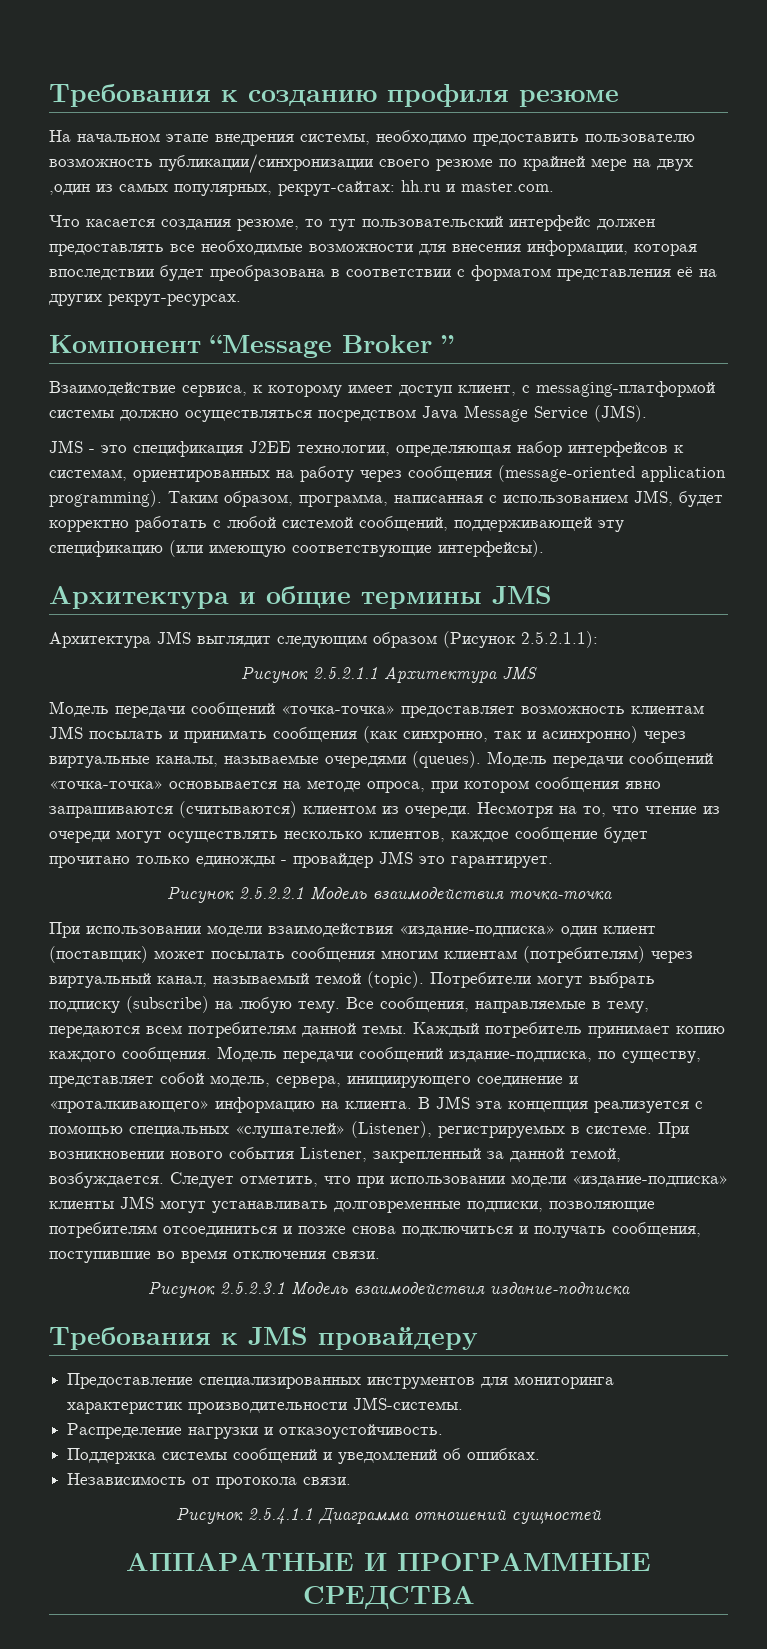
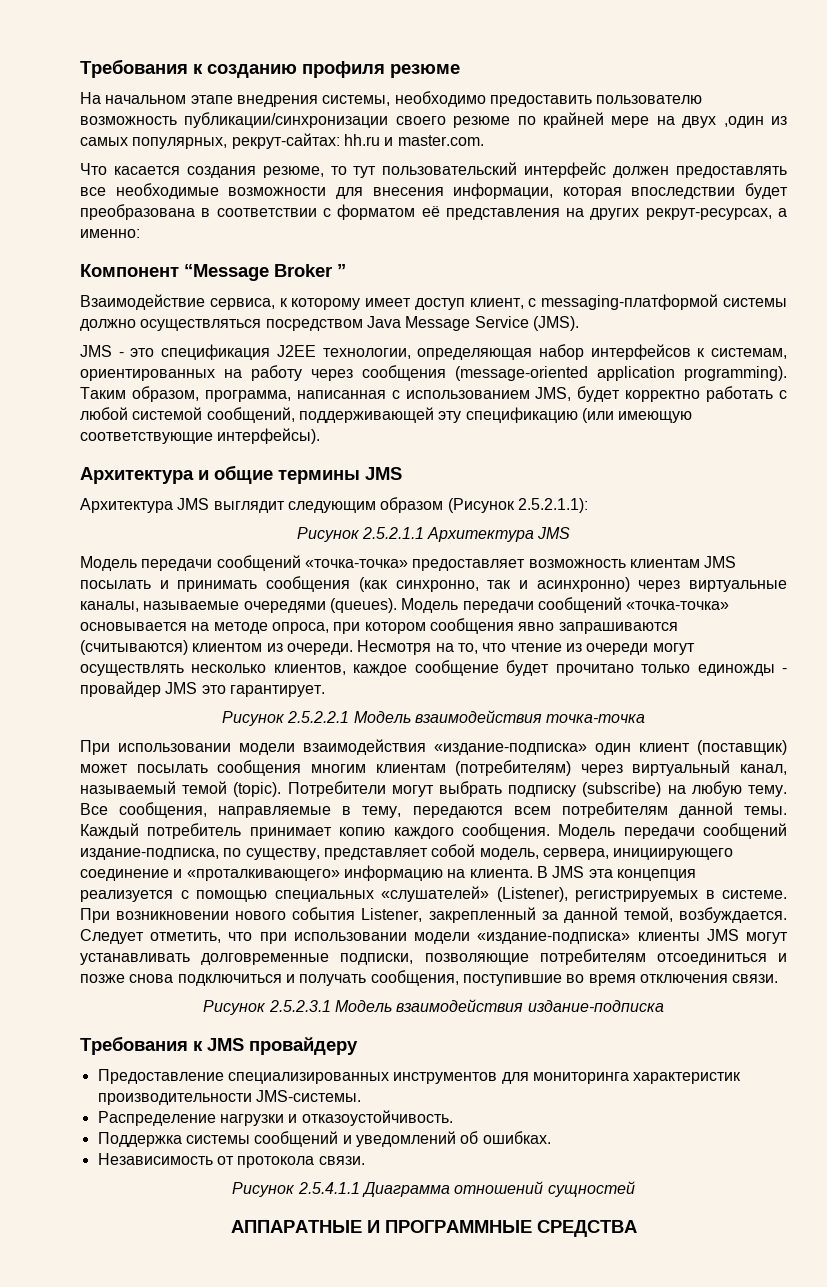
[557,267,717,281] [49,294,241,306] представления её на других рекрут-ресурсах. -> [421,206,787,220] [80,229,140,238] её представления на других рекрут-ресурсах, а именно:

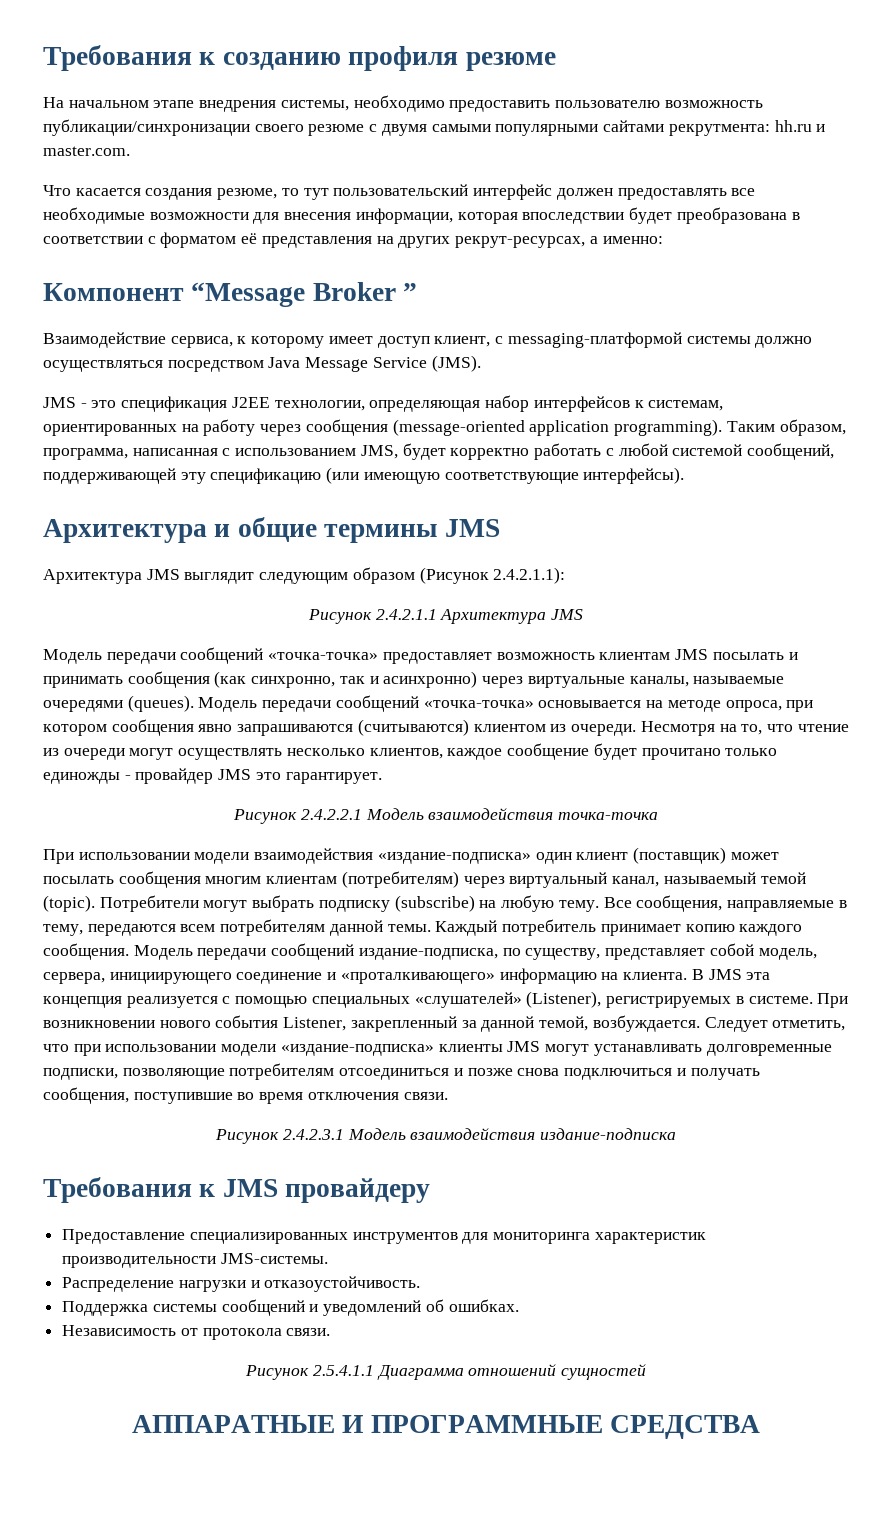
[517,112,787,128] [80,133,340,149] по крайней мере на двух ,один из самых популярных, рекрут-сайтах: -> [369,120,770,136] с двумя самыми популярными сайтами рекрутмента:
[517,498,588,513] [296,527,424,542] 2.5.2.1.1): // Рисунок 2.5.2.1.1 -> [493,567,566,584] [307,609,437,624] 2.4.2.1.1): // Рисунок 2.4.2.1.1
[287,711,350,723] 2.5.2.2.1 -> [300,809,362,820] 2.4.2.2.1
[268,1000,331,1012] 2.5.2.3.1 -> [282,1129,344,1140] 2.4.2.3.1

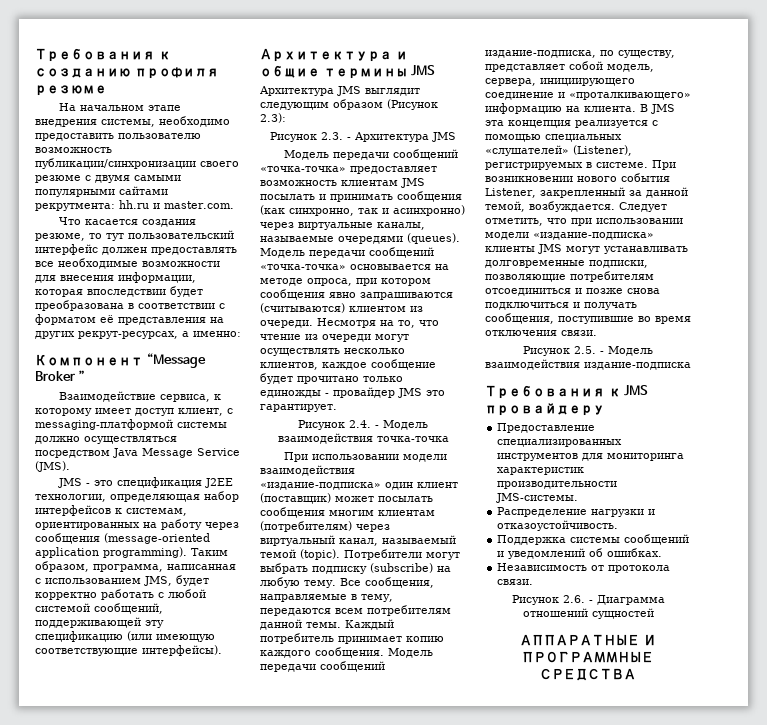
[493,567,566,584] [307,609,437,624] 2.4.2.1.1): // Рисунок 2.4.2.1.1 -> [260,113,286,123] [270,132,351,142] 2.3): // Рисунок 2.3. -
[300,809,362,820] 2.4.2.2.1 -> [349,420,379,428] 2.4. -
[282,1129,344,1140] 2.4.2.3.1 -> [574,346,604,354] 2.5. -
[312,1365,374,1376] 2.5.4.1.1 -> [562,595,593,603] 2.6. -

